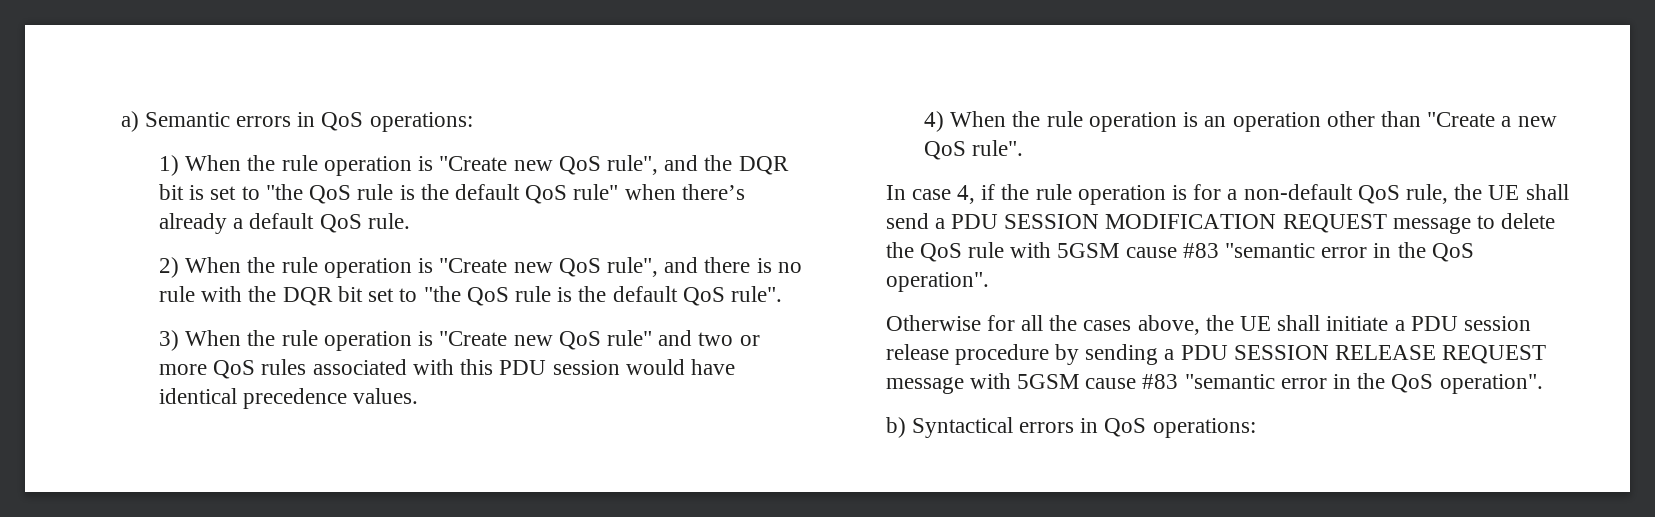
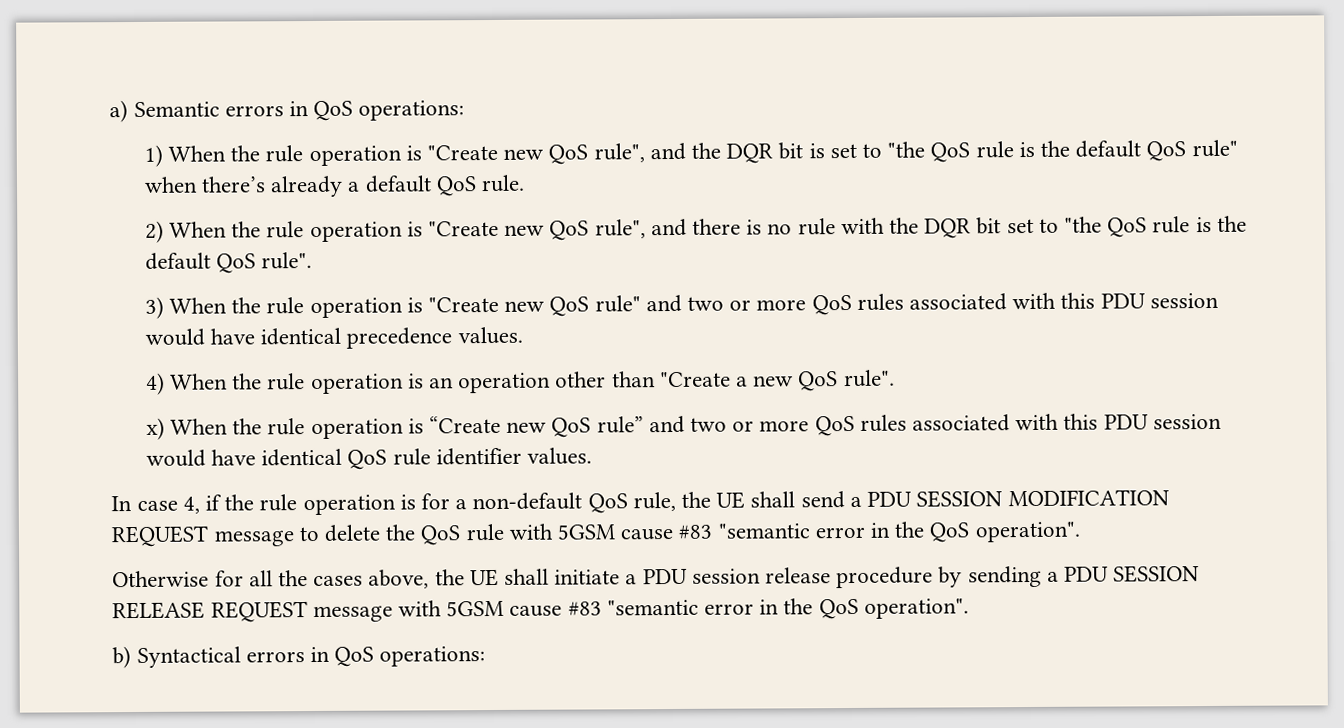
(1024, 148) none -> [145,413,1222,440] [145,447,592,470] // x) When the rule operation is “Create new QoS rule” and two or more QoS rules associated with this PDU session would have identical QoS rule identifier values.

